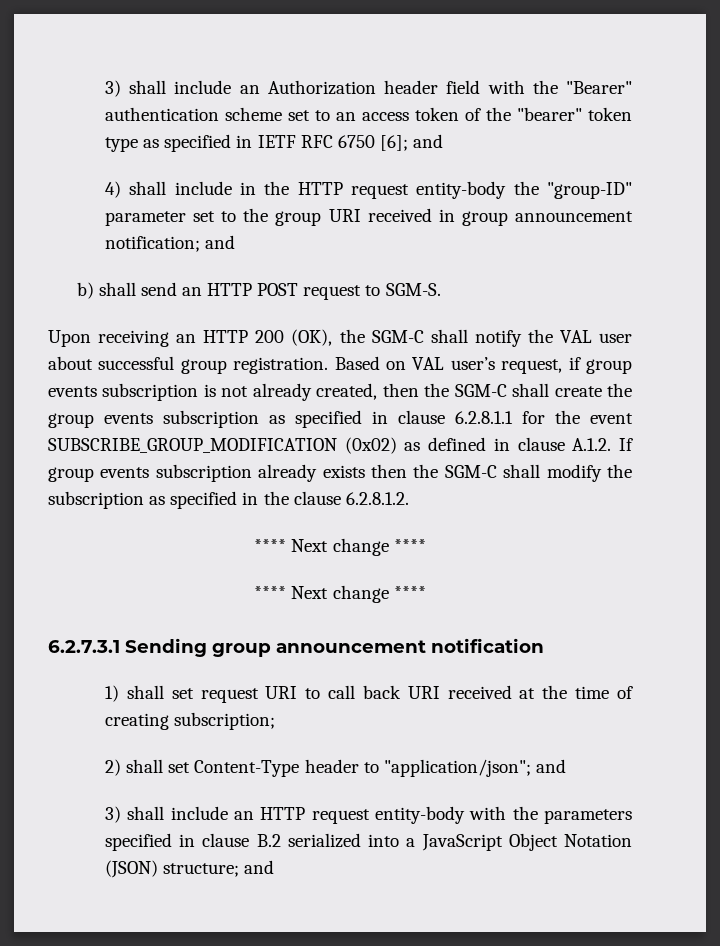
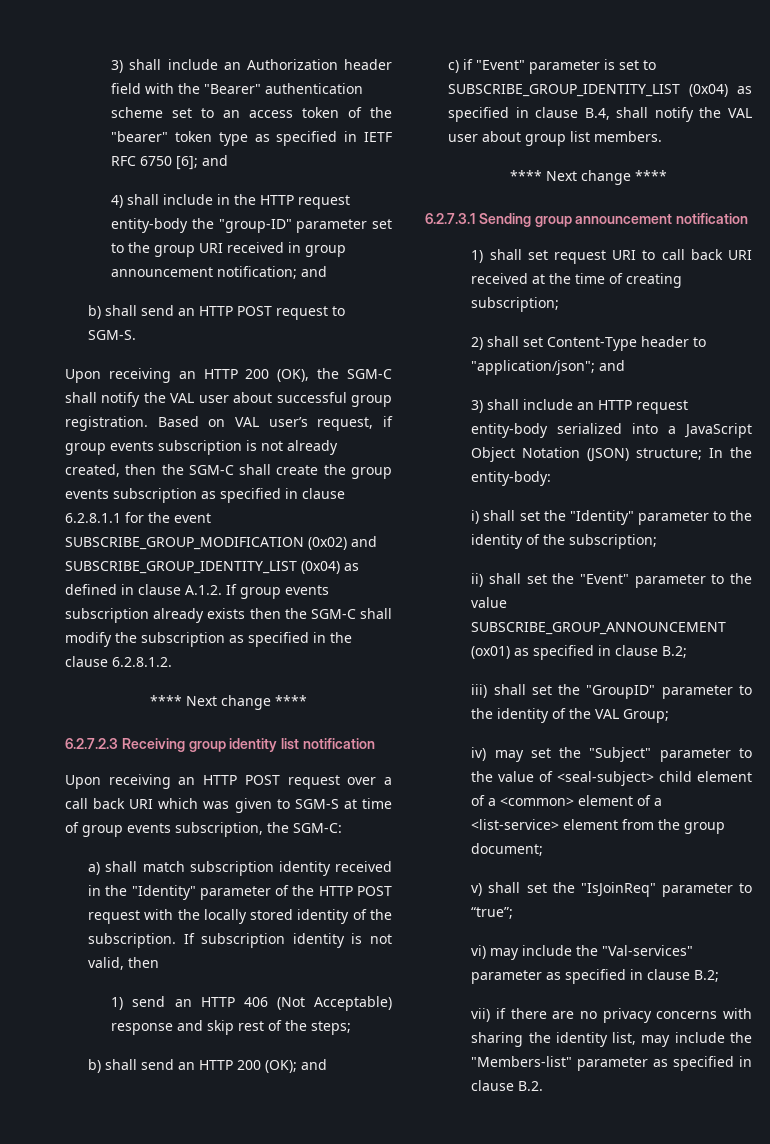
(397, 445) none -> [351,536,377,547] [65,561,340,574] and SUBSCRIBE_GROUP_IDENTITY_LIST (0x04)
(426, 545) none -> [65,738,375,752] [65,774,393,789] [65,798,392,813] [65,822,342,837] [88,861,392,876] [88,885,392,900] [88,909,392,924] [88,933,392,948] [88,957,160,970] [111,996,392,1011] [111,1020,352,1035] [88,1059,328,1073] [448,59,657,74] [448,84,752,97] [448,107,752,122] [448,131,663,146] // 6.2.7.2.3 Receiving group identity list notification // Upon receiving an HTTP POST request over a call back URI which was given to SGM-S at time of group events subscription, the SGM-C: // a) shall match subscription identity received in the "Identity" parameter of the HTTP POST request with the locally stored identity of the subscription. If subscription identity is not valid, then // 1) send an HTTP 406 (Not Acceptable) response and skip rest of the steps; // b) shall send an HTTP 200 (OK); and // c) if "Event" parameter is set to SUBSCRIBE_GROUP_IDENTITY_LIST (0x04) as specified in clause B.4, shall notify the VAL user about group list members.
[469,806,633,824] [105,833,281,851] with the parameters specified in clause B.2 -> (549, 430) none
[244,860,275,874] and -> [709,447,752,458] [471,471,552,486] [471,510,752,525] [471,534,658,549] [471,573,752,588] [471,597,508,608] [471,622,727,635] [471,645,688,660] [471,684,752,699] [471,708,670,723] [471,747,752,762] [471,771,752,786] [471,795,663,806] [471,819,726,834] [471,843,544,856] [471,882,752,897] [471,907,514,919] [471,945,694,960] [471,969,720,984] [471,1008,752,1023] [471,1032,752,1047] [471,1056,752,1071] [471,1080,544,1091] In the entity-body: // i) shall set the "Identity" parameter to the identity of the subscription; // ii) shall set the "Event" parameter to the value SUBSCRIBE_GROUP_ANNOUNCEMENT (ox01) as specified in clause B.2; // iii) shall set the "GroupID" parameter to the identity of the VAL Group; // iv) may set the "Subject" parameter to the value of <seal-subject> child element of a <common> element of a <list-service> element from the group document; // v) shall set the "IsJoinReq" parameter to “true”; // vi) may include the "Val-services" parameter as specified in clause B.2; // vii) if there are no privacy concerns with sharing the identity list, may include the "Members-list" parameter as specified in clause B.2.

